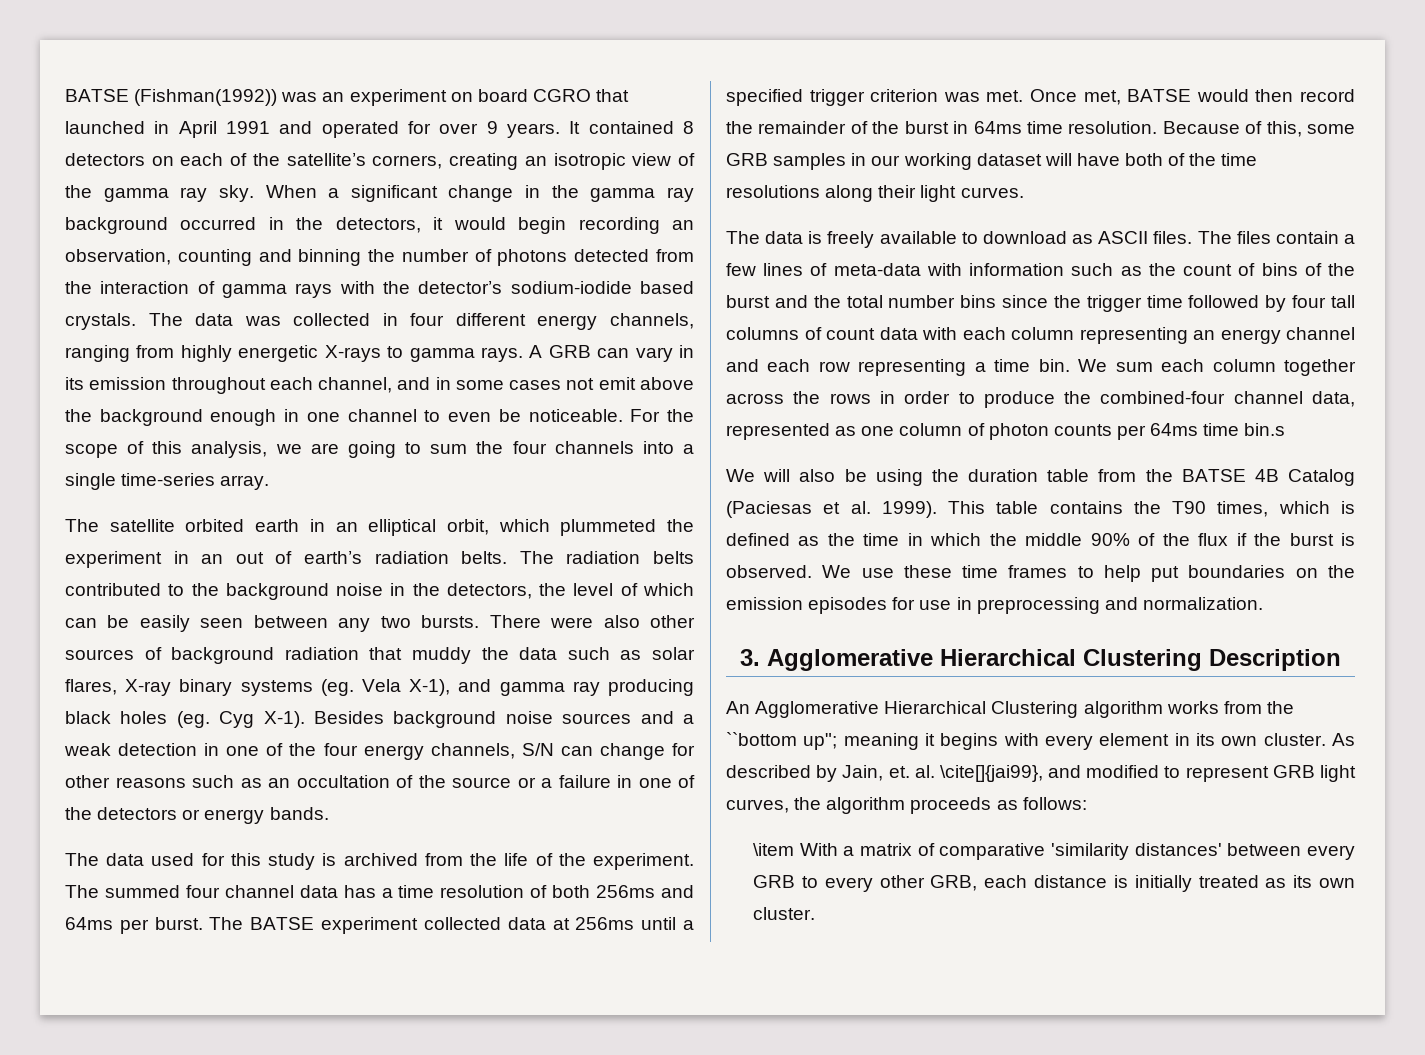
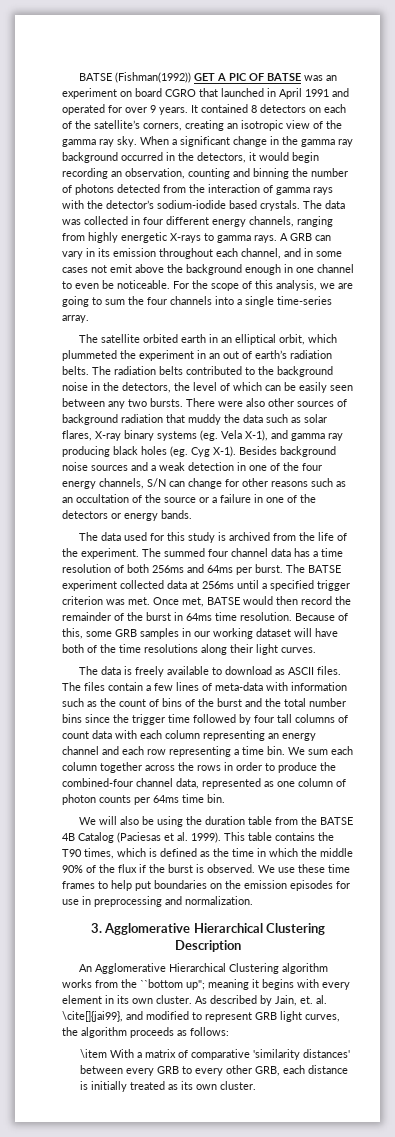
(278, 97) none -> [193,73,301,81] GET A PIC OF BATSE
[1244,423,1286,436] bin.s -> [207,794,225,803] bin.

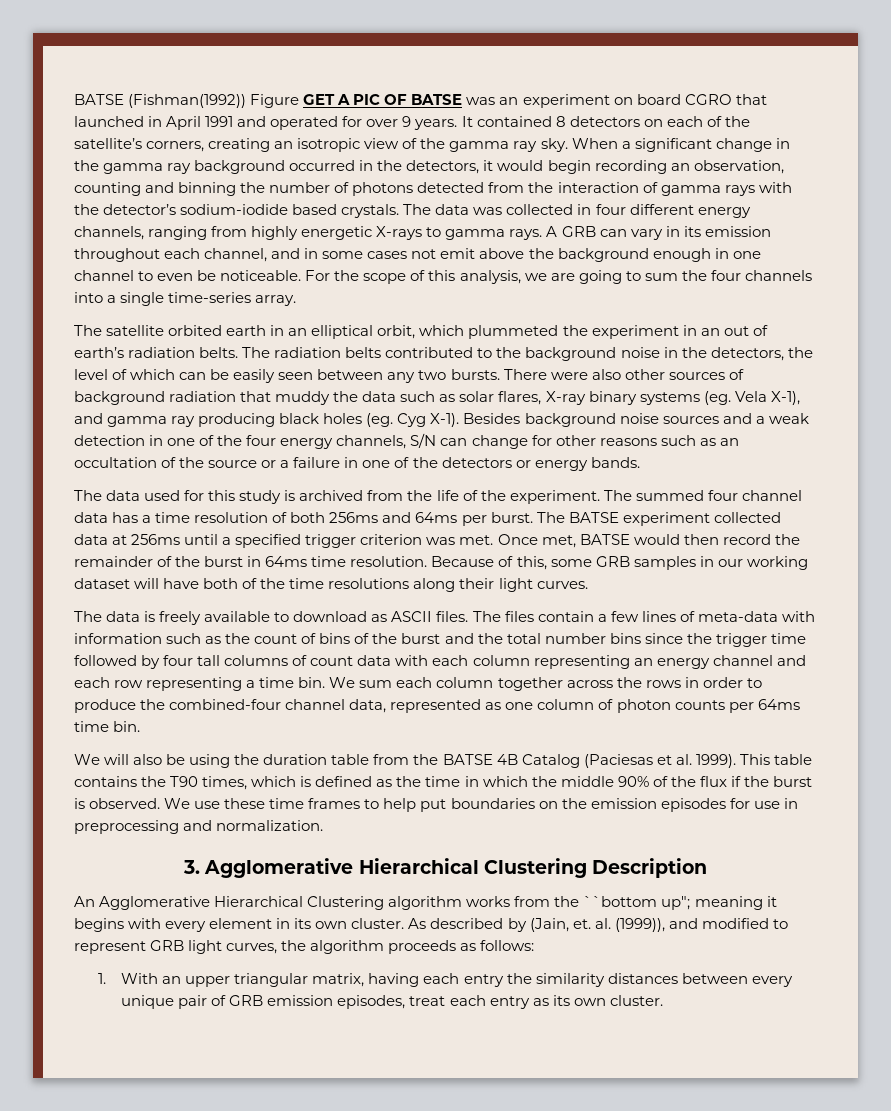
(191, 77) none -> [250,94,300,108] Figure
[275,995,297,1006] Jain, -> [529,918,569,932] (Jain,
[62,1011,123,1022] \cite[]{jai99}, -> [614,918,665,932] (1999)),
[79,1049,350,1060] [79,1065,348,1076] [79,1081,165,1092] \item With a matrix of comparative 'similarity distances' between every GRB to every other GRB, each distance is initially treated -> [97,973,793,987] [121,995,530,1009] 1. With an upper triangular matrix, having each entry the similarity distances between every unique pair of GRB emission episodes, treat each entry

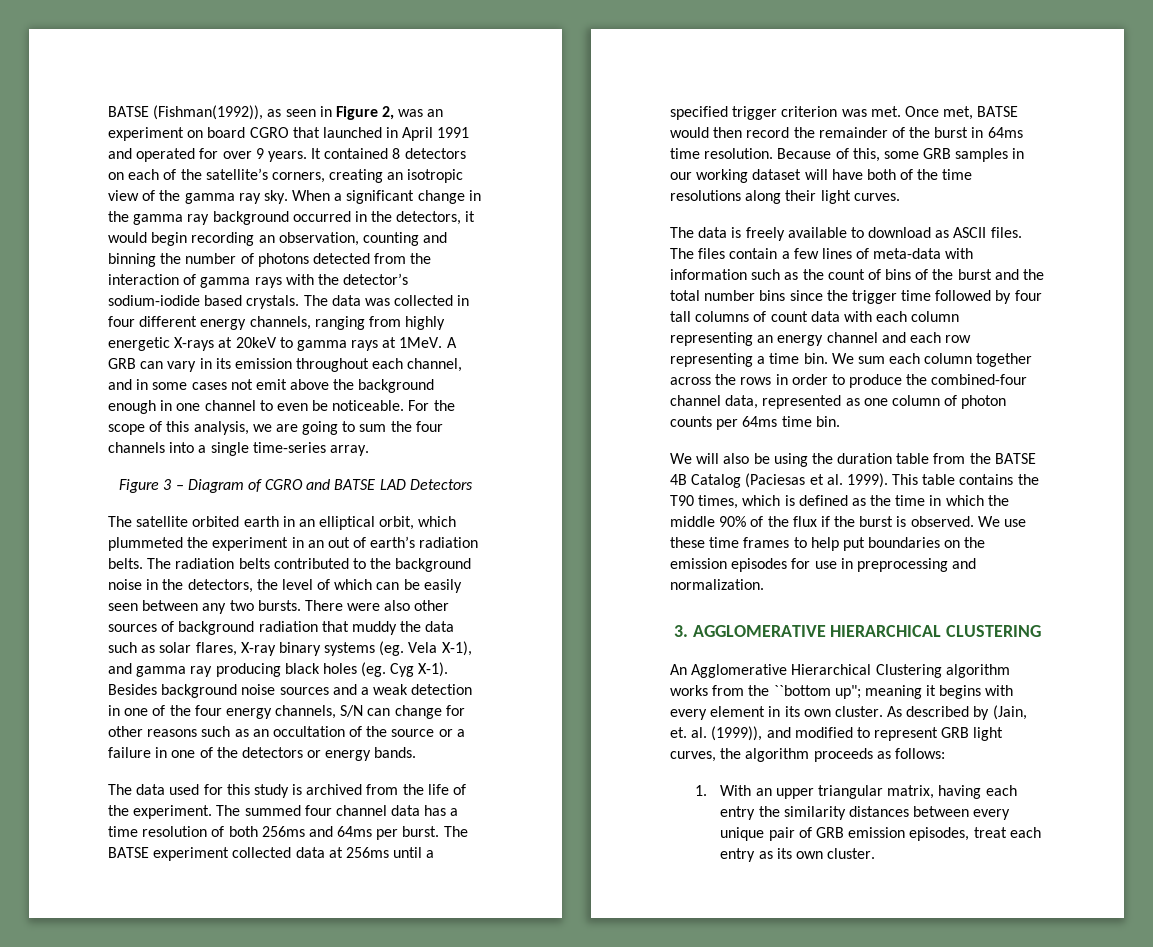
[74,94,463,108] BATSE (Fishman(1992)) Figure GET A PIC OF BATSE -> [108,105,395,120] BATSE (Fishman(1992)), as seen in Figure 2,
[426,227,543,240] to gamma rays. -> [218,337,443,351] at 20keV to gamma rays at 1MeV.
(297, 300) none -> [119,479,473,493] // Figure 3 – Diagram of CGRO and BATSE LAD Detectors
[204,858,707,878] Agglomerative Hierarchical Clustering Description -> [692,625,1042,637] AGGLOMERATIVE HIERARCHICAL CLUSTERING

